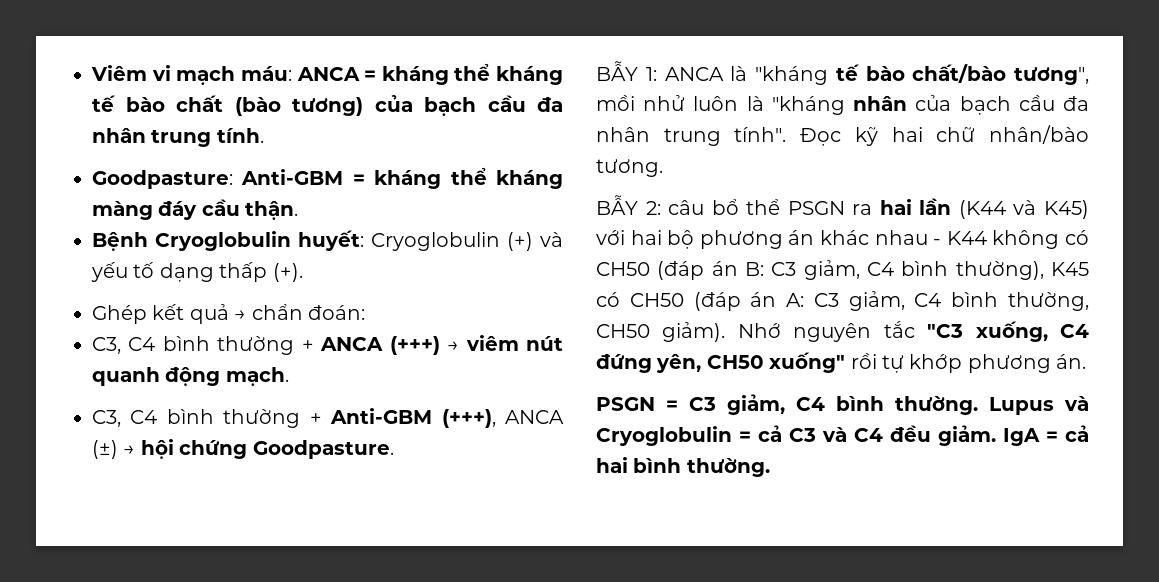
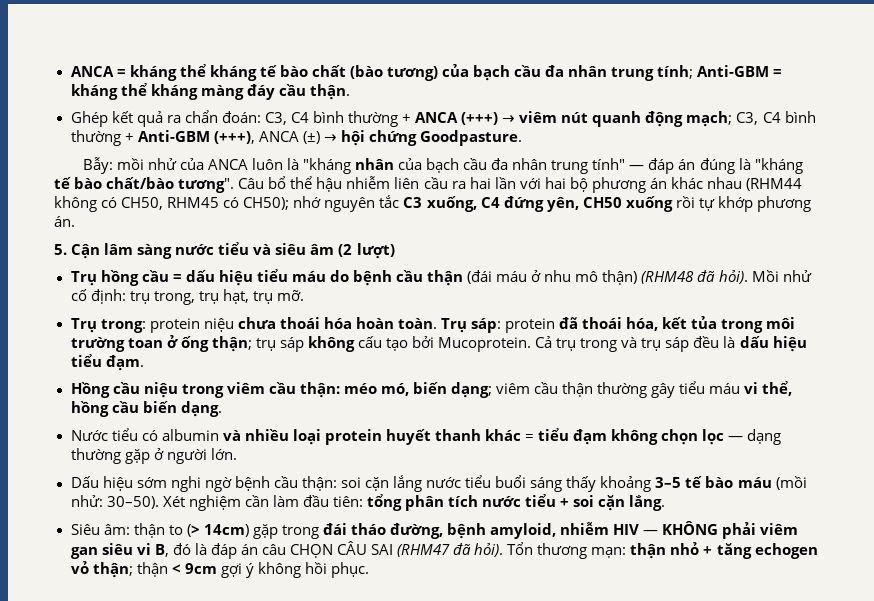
[91,65,292,85] Viêm vi mạch máu: -> (70, 71) none
[216,128,264,143] [92,170,233,189] tính. // Goodpasture: -> [657,65,694,79] tính;
[92,230,563,251] [91,262,303,282] // Bệnh Cryoglobulin huyết: Cryoglobulin (+) và yếu tố dạng thấp (+). -> (350, 92) none
[234,310,247,320] → -> [166,115,181,123] ra
(365, 312) // -> (261, 117) none
[225,367,289,386] mạch. // -> [686,111,733,127] mạch;
[596,61,1089,85] [596,95,686,111] BẪY 1: ANCA là "kháng tế bào chất/bào tương", mồi nhử -> [82,157,248,174] Bẫy: mồi nhử của ANCA
[734,125,1089,146] [596,159,663,177] [596,195,1089,219] tính". Đọc kỹ hai chữ nhân/bào tương. // BẪY 2: câu bổ thể PSGN ra hai lần (K44 và K45) -> [592,158,803,174] [54,176,516,193] tính" — đáp án đúng là "kháng tế bào chất/bào tương". Câu bổ thể hậu nhiễm liên cầu ra hai lần
[933,230,1089,249] [596,260,1089,280] [596,291,1089,311] [596,322,781,342] - K44 không có CH50 (đáp án B: C3 giảm, C4 bình thường), K45 có CH50 (đáp án A: C3 giảm, C4 bình thường, CH50 giảm). Nhớ -> [746,178,803,191] [54,196,322,212] (RHM44 không có CH50, RHM45 có CH50); nhớ
[927,324,964,338] "C3 -> [403,197,423,208] C3
[769,352,846,373] xuống" -> [625,196,673,212] xuống
[596,394,1089,415] [596,425,1089,446] [596,457,770,477] PSGN = C3 giảm, C4 bình thường. Lupus và Cryoglobulin = cả C3 và C4 đều giảm. IgA = cả hai bình thường. -> [54,242,395,259] [70,269,812,286] [70,289,304,305] [70,316,796,333] [70,335,807,352] [70,354,144,371] [70,381,793,398] [70,401,222,417] [70,428,782,445] [70,448,237,464] [70,475,807,492] [70,494,666,511] [70,521,799,539] [70,541,818,559] [70,561,369,578] 5. Cận lâm sàng nước tiểu và siêu âm (2 lượt) // Trụ hồng cầu = dấu hiệu tiểu máu do bệnh cầu thận (đái máu ở nhu mô thận) (RHM48 đã hỏi). Mồi nhử cố định: trụ trong, trụ hạt, trụ mỡ. // Trụ trong: protein niệu chưa thoái hóa hoàn toàn. Trụ sáp: protein đã thoái hóa, kết tủa trong môi trường toan ở ống thận; trụ sáp không cấu tạo bởi Mucoprotein. Cả trụ trong và trụ sáp đều là dấu hiệu tiểu đạm. // Hồng cầu niệu trong viêm cầu thận: méo mó, biến dạng; viêm cầu thận thường gây tiểu máu vi thể, hồng cầu biến dạng. // Nước tiểu có albumin và nhiều loại protein huyết thanh khác = tiểu đạm không chọn lọc — dạng thường gặp ở người lớn. // Dấu hiệu sớm nghi ngờ bệnh cầu thận: soi cặn lắng nước tiểu buổi sáng thấy khoảng 3–5 tế bào máu (mồi nhử: 30–50). Xét nghiệm cần làm đầu tiên: tổng phân tích nước tiểu + soi cặn lắng. // Siêu âm: thận to (> 14cm) gặp trong đái tháo đường, bệnh amyloid, nhiễm HIV — KHÔNG phải viêm gan siêu vi B, đó là đáp án câu CHỌN CÂU SAI (RHM47 đã hỏi). Tổn thương mạn: thận nhỏ + tăng echogen vỏ thận; thận < 9cm gợi ý không hồi phục.

